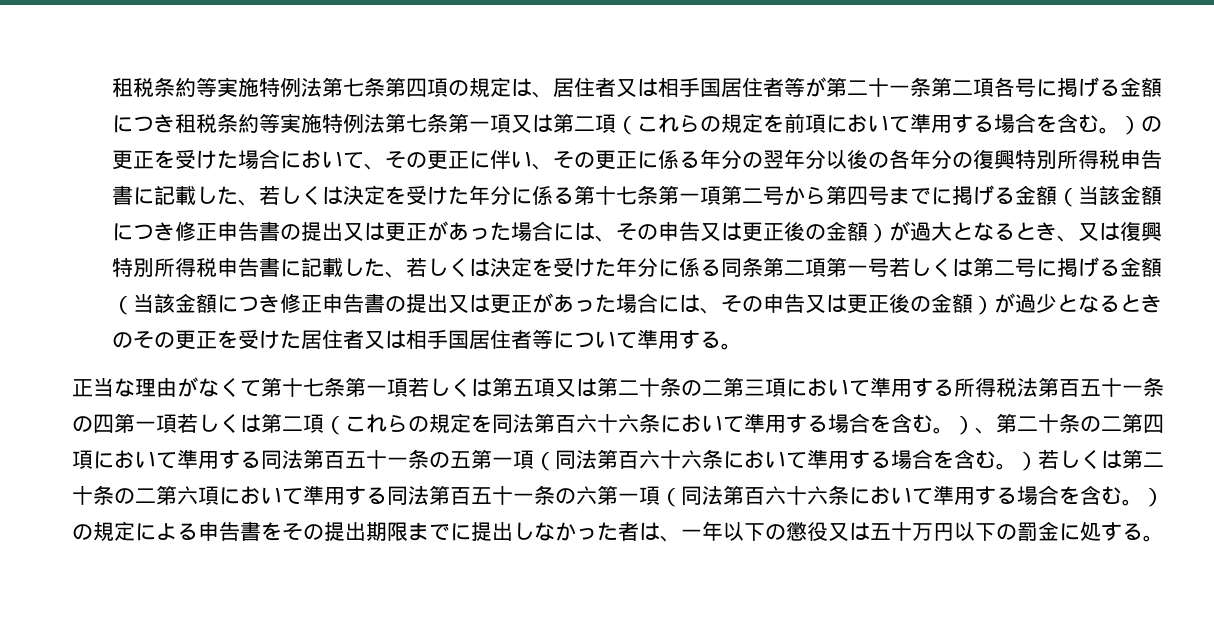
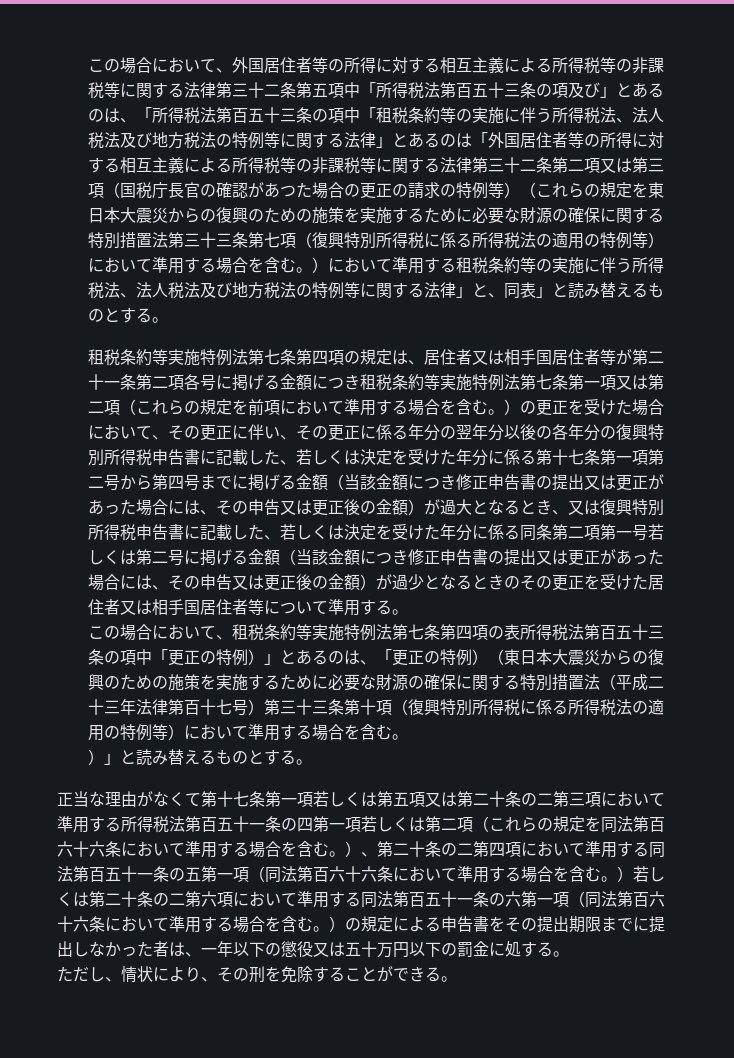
(112, 87) none -> [88,57,665,74] [88,82,665,99] [88,107,665,124] [88,132,665,149] [88,157,665,174] [88,182,665,199] [88,207,665,224] [88,232,665,249] [88,257,665,274] [88,282,665,299] [88,307,169,323] この場合において、外国居住者等の所得に対する相互主義による所得税等の非課税等に関する法律第三十二条第五項中「所得税法第百五十三条の項及び」とあるのは、「所得税法第百五十三条の項中「租税条約等の実施に伴う所得税法、法人税法及び地方税法の特例等に関する法律」とあるのは「外国居住者等の所得に対する相互主義による所得税等の非課税等に関する法律第三十二条第二項又は第三項（国税庁長官の確認があつた場合の更正の請求の特例等）（これらの規定を東日本大震災からの復興のための施策を実施するために必要な財源の確保に関する特別措置法第三十三条第七項（復興特別所得税に係る所得税法の適用の特例等）において準用する場合を含む。）において準用する租税条約等の実施に伴う所得税法、法人税法及び地方税法の特例等に関する法律」と、同表」と読み替えるものとする。 //
(743, 346) none -> [88,624,665,641] [88,649,665,666] [88,674,665,691] [88,699,665,716] [88,724,409,741] [88,749,313,765] // この場合において、租税条約等実施特例法第七条第四項の表所得税法第百五十三条の項中「更正の特例）」とあるのは、「更正の特例）（東日本大震災からの復興のための施策を実施するために必要な財源の確保に関する特別措置法（平成二十三年法律第百十七号）第三十三条第十項（復興特別所得税に係る所得税法の適用の特例等）において準用する場合を含む。 // ）」と読み替えるものとする。
(1164, 538) none -> [57,966,457,983] // ただし、情状により、その刑を免除することができる。

